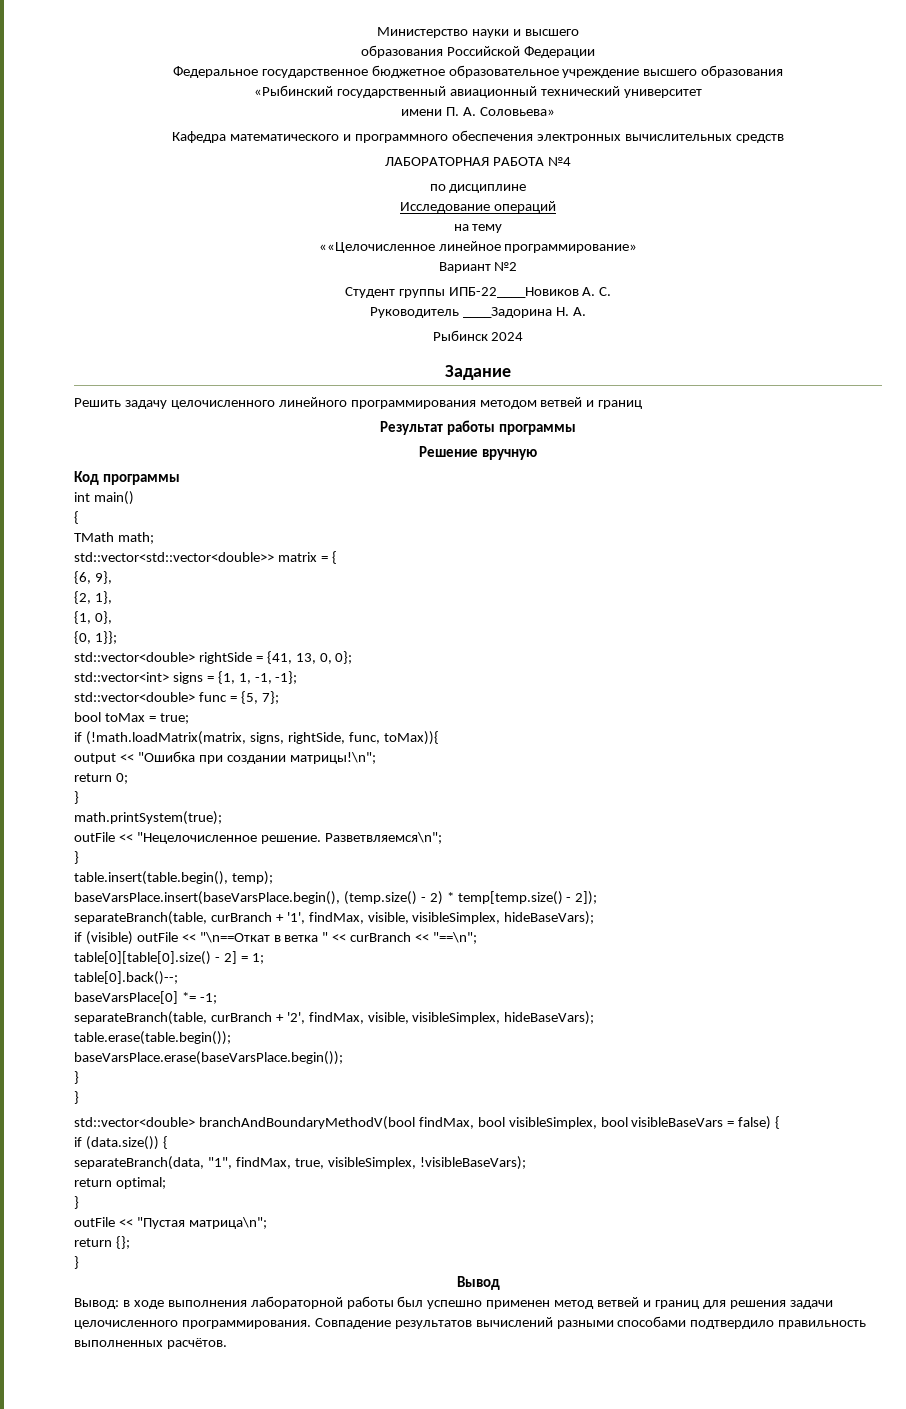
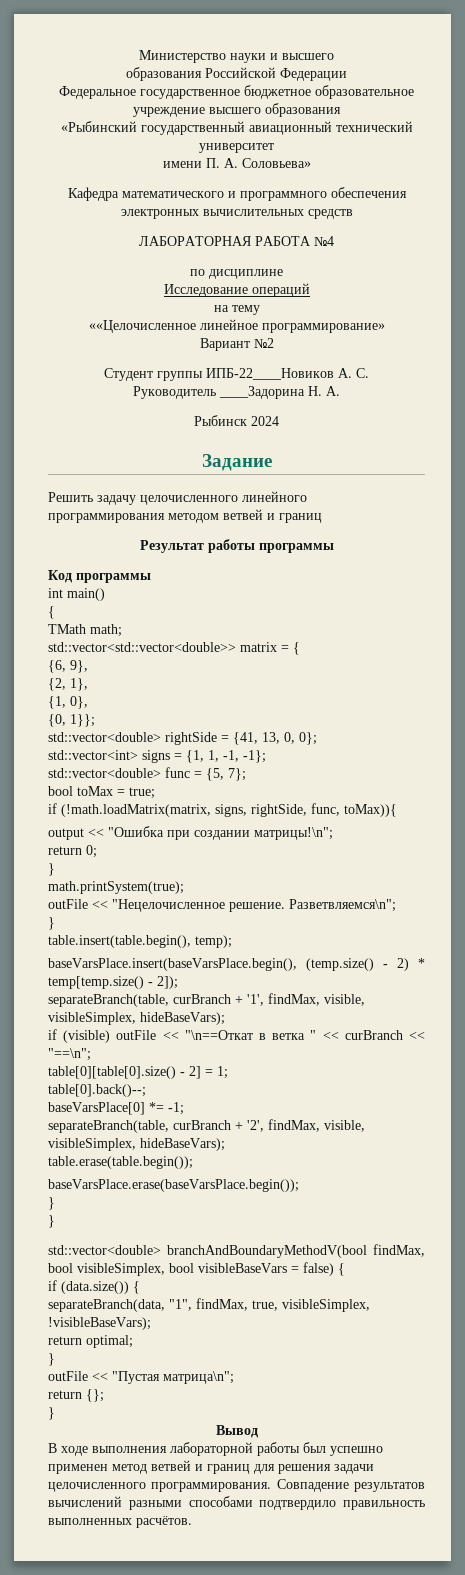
[419,446,537,460] // Решение вручную -> (334, 548) none
[74,1298,130,1309] Вывод: в -> [48,1443,57,1453] В

